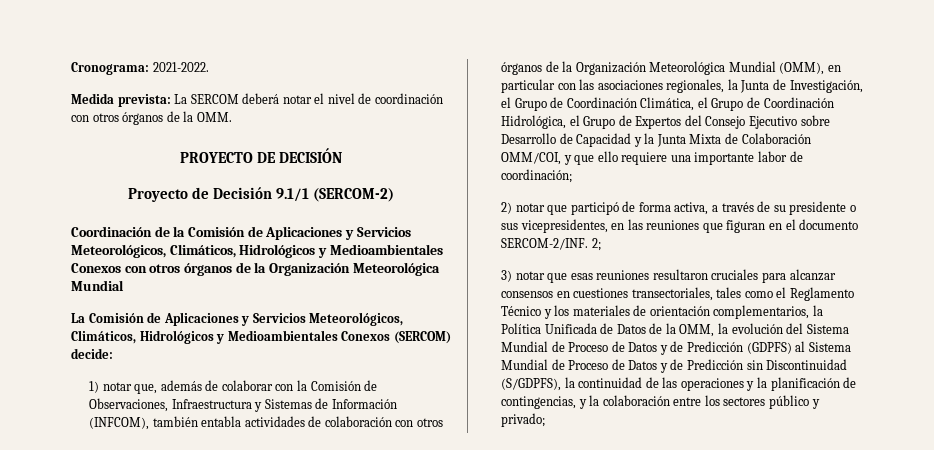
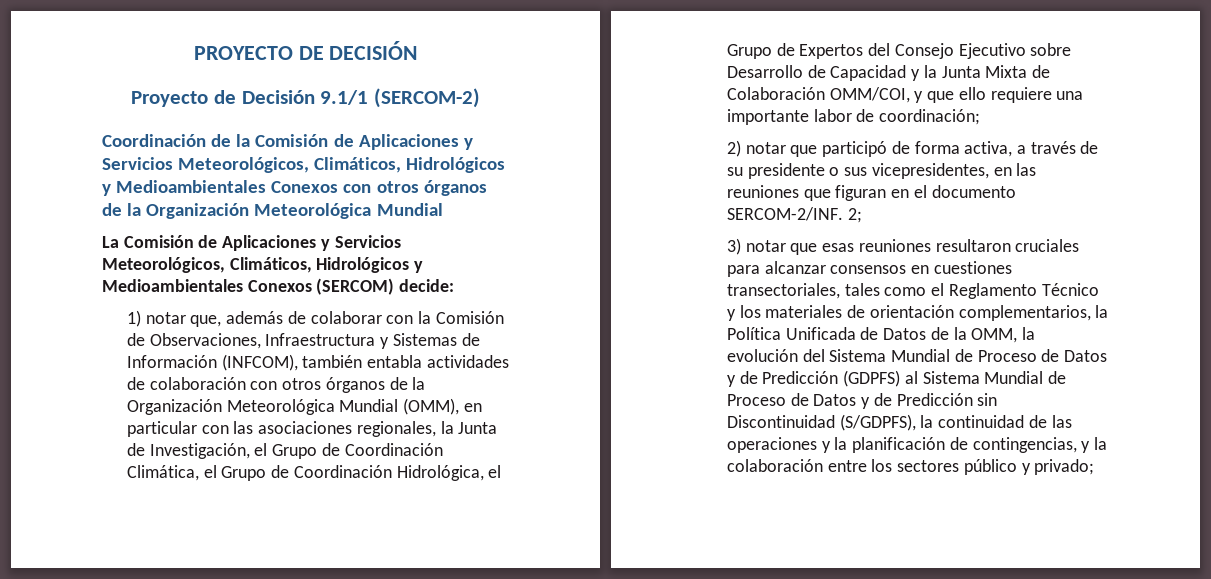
[71,62,209,75] [71,93,443,107] [71,111,232,125] Cronograma: 2021-2022. // Medida prevista: La SERCOM deberá notar el nivel de coordinación con otros órganos de la OMM. // -> (193, 53) none

